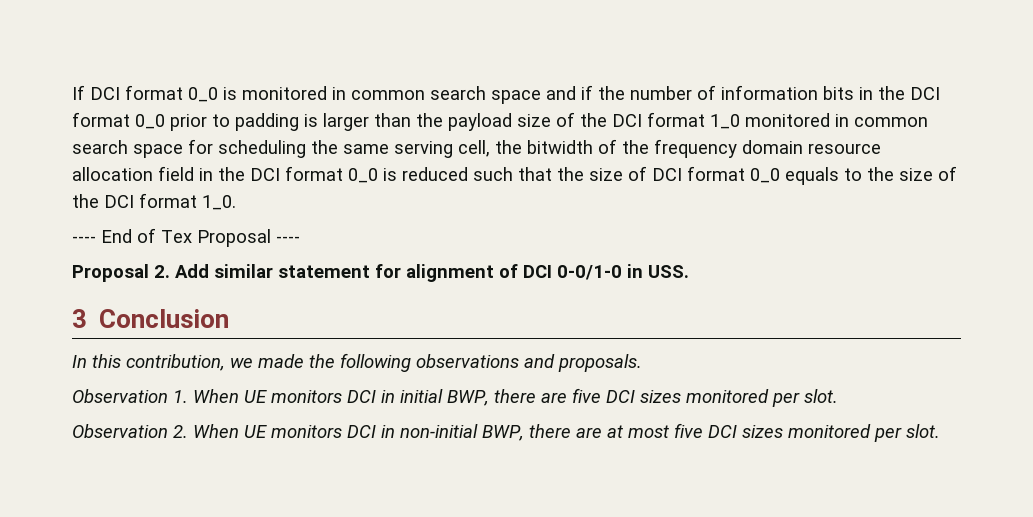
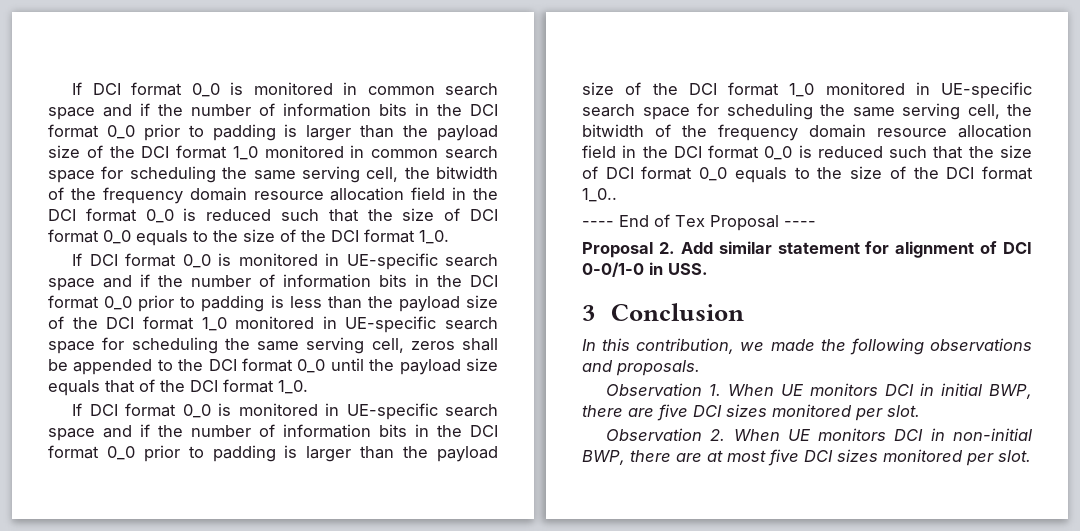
(236, 202) none -> [72,253,498,270] [48,274,498,291] [48,295,499,312] [48,316,498,333] [48,337,498,354] [48,358,498,375] [48,379,308,396] [72,403,498,420] [48,424,498,441] [48,445,499,462] [582,82,1032,99] [582,103,1032,120] [582,124,1032,141] [582,145,1032,160] [582,166,1033,183] [582,188,617,202] // If DCI format 0_0 is monitored in UE-specific search space and if the number of information bits in the DCI format 0_0 prior to padding is less than the payload size of the DCI format 1_0 monitored in UE-specific search space for scheduling the same serving cell, zeros shall be appended to the DCI format 0_0 until the payload size equals that of the DCI format 1_0. // If DCI format 0_0 is monitored in UE-specific search space and if the number of information bits in the DCI format 0_0 prior to padding is larger than the payload size of the DCI format 1_0 monitored in UE-specific search space for scheduling the same serving cell, the bitwidth of the frequency domain resource allocation field in the DCI format 0_0 is reduced such that the size of DCI format 0_0 equals to the size of the DCI format 1_0..

